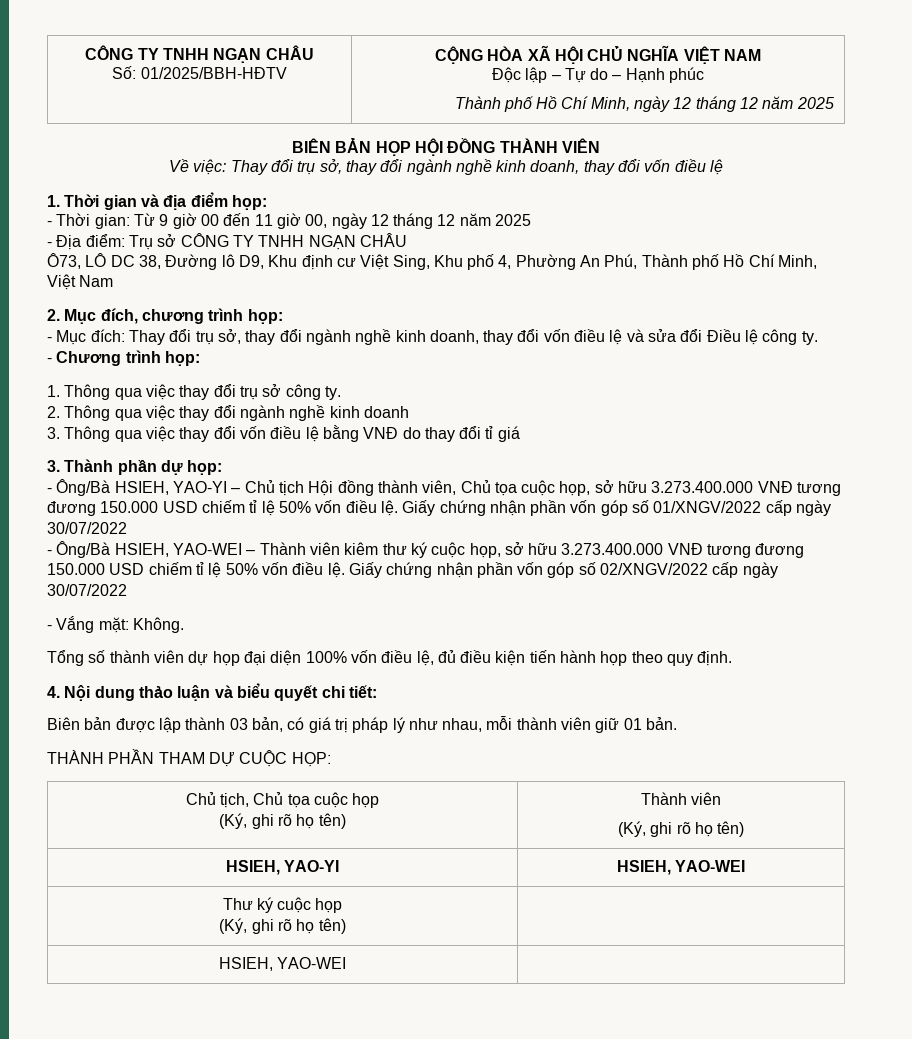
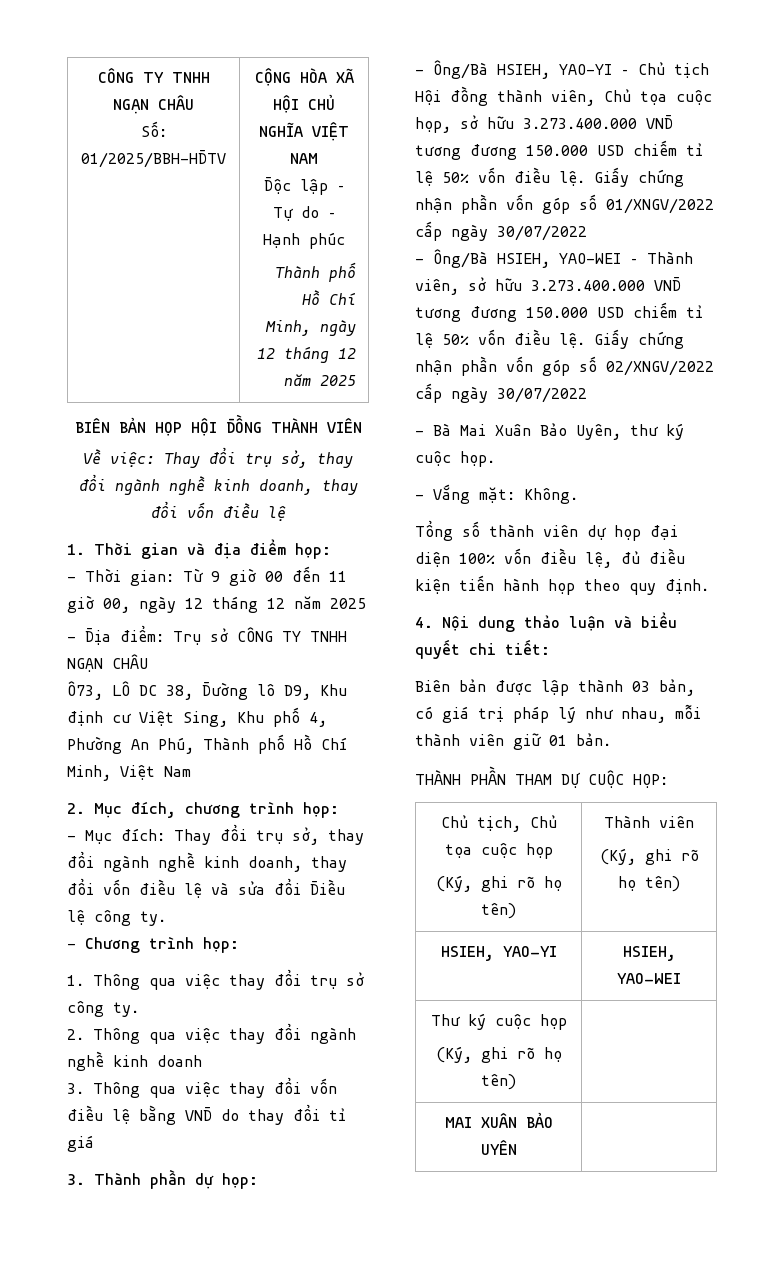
[309,542,501,558] viên kiêm thư ký cuộc họp, -> [415,279,459,295] viên,
(127, 590) none -> [415,423,684,440] [415,451,495,467] // - Bà Mai Xuân Bảo Uyên, thư ký cuộc họp.
[218,957,347,971] HSIEH, YAO-WEI -> [444,1112,553,1128] [480,1140,517,1155] MAI XUÂN BẢO UYÊN

